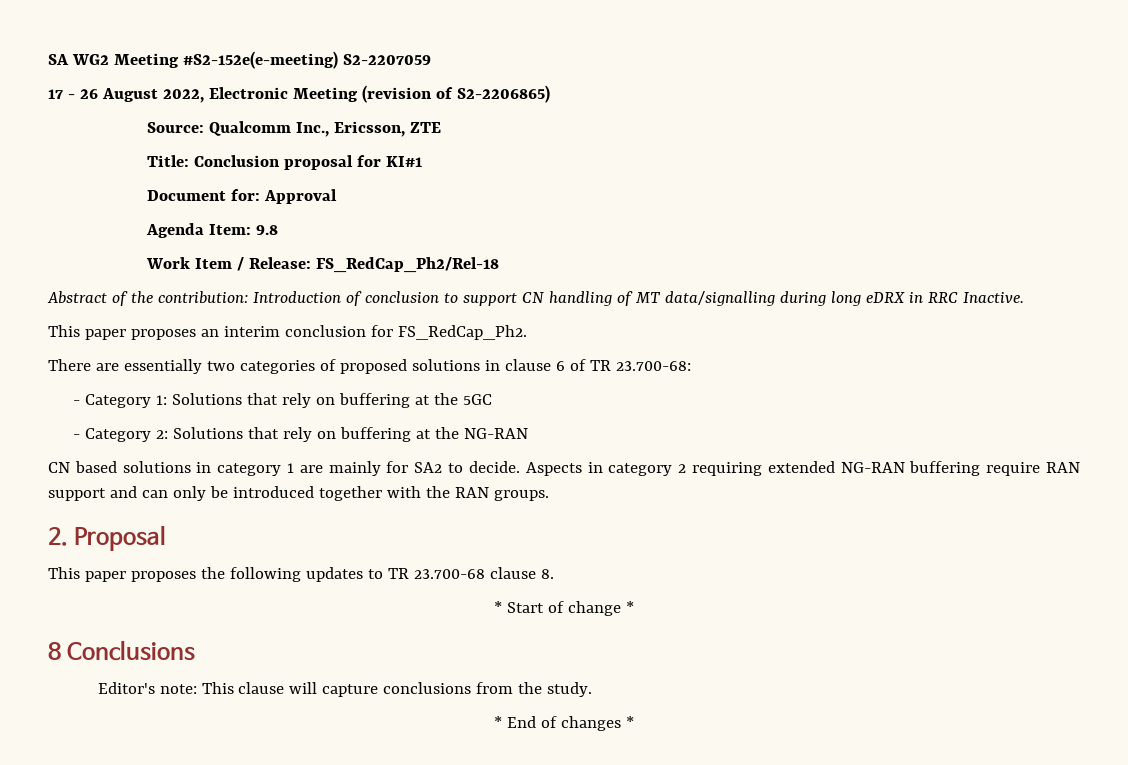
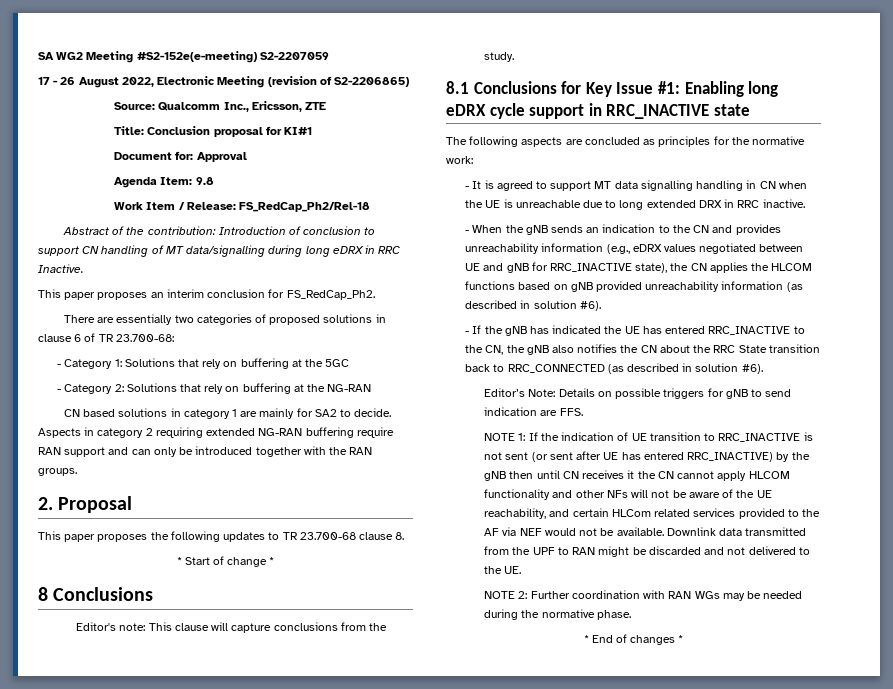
(593, 689) none -> [446,81,779,97] [446,103,750,119] [446,136,806,147] [446,156,473,164] [465,180,807,191] [465,199,805,210] [465,224,781,235] [465,243,804,254] [465,262,813,273] [465,281,803,292] [465,300,601,311] [465,325,805,336] [465,344,820,355] [465,363,763,374] [484,388,792,399] [484,407,583,416] [484,432,813,442] [484,451,810,462] [484,470,790,481] [484,489,772,500] [484,508,821,519] [484,527,807,536] [484,546,810,557] [484,566,522,574] [484,590,803,601] [484,609,631,620] // 8.1 Conclusions for Key Issue #1: Enabling long eDRX cycle support in RRC_INACTIVE state // The following aspects are concluded as principles for the normative work: // - It is agreed to support MT data signalling handling in CN when the UE is unreachable due to long extended DRX in RRC inactive. // - When the gNB sends an indication to the CN and provides unreachability information (e.g., eDRX values negotiated between UE and gNB for RRC_INACTIVE state), the CN applies the HLCOM functions based on gNB provided unreachability information (as described in solution #6). // - If the gNB has indicated the UE has entered RRC_INACTIVE to the CN, the gNB also notifies the CN about the RRC State transition back to RRC_CONNECTED (as described in solution #6). // Editor’s Note: Details on possible triggers for gNB to send indication are FFS. // NOTE 1: If the indication of UE transition to RRC_INACTIVE is not sent (or sent after UE has entered RRC_INACTIVE) by the gNB then until CN receives it the CN cannot apply HLCOM functionality and other NFs will not be aware of the UE reachability, and certain HLCom related services provided to the AF via NEF would not be available. Downlink data transmitted from the UPF to RAN might be discarded and not delivered to the UE. // NOTE 2: Further coordination with RAN WGs may be needed during the normative phase.

